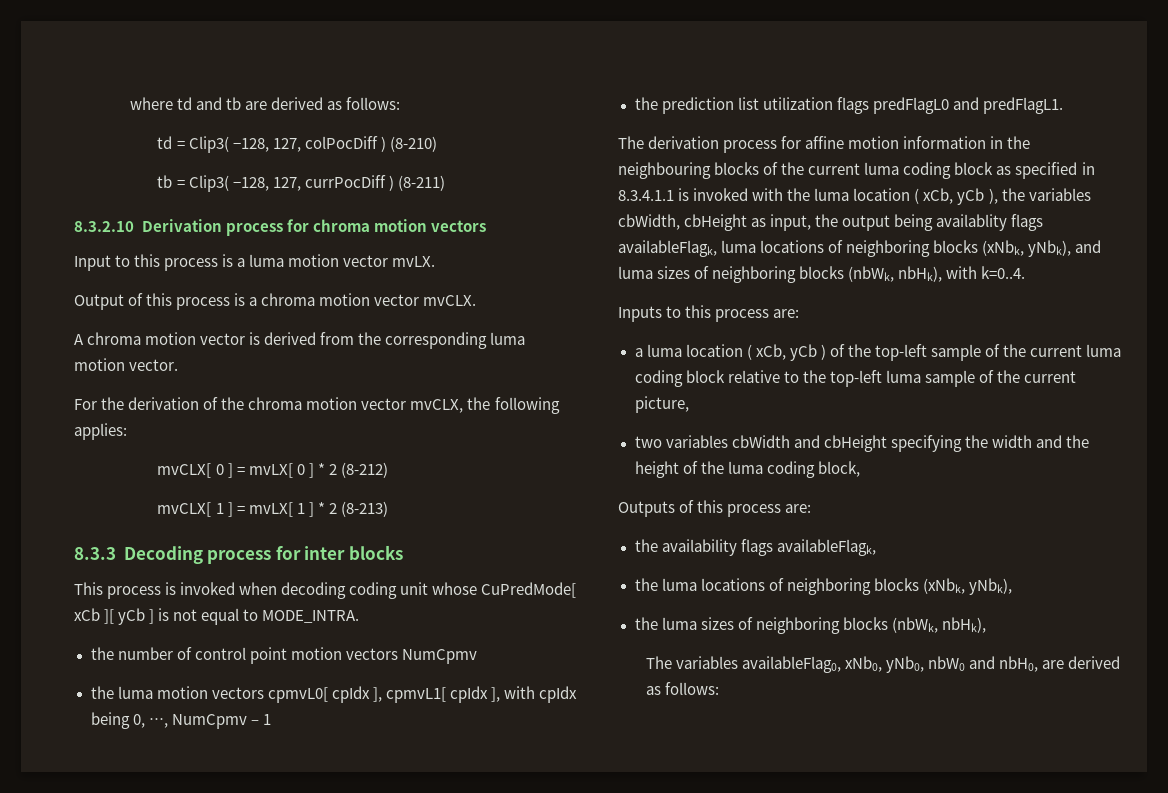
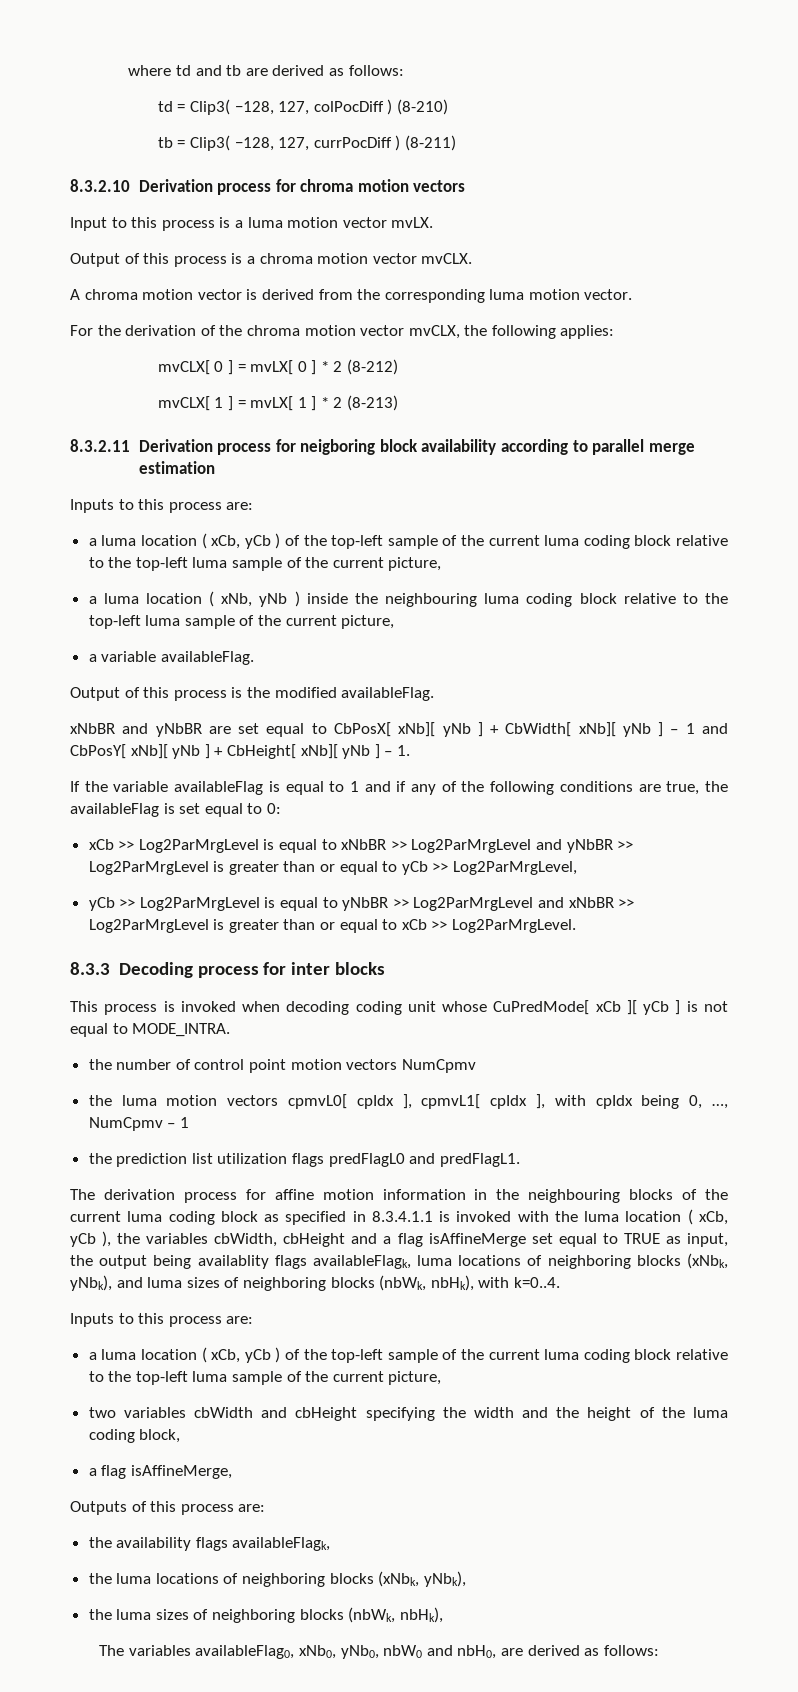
(388, 509) none -> [70,439,695,455] [138,461,215,474] [70,499,254,513] [88,533,729,549] [88,557,442,571] [88,591,728,607] [88,615,395,629] [88,651,254,665] [70,687,435,701] [70,722,729,737] [70,744,410,759] [70,781,728,795] [70,803,281,817] [88,839,634,853] [88,861,578,875] [88,897,635,911] [88,919,577,933] // 8.3.2.11 Derivation process for neigboring block availability according to parallel merge estimation // Inputs to this process are: // a luma location ( xCb, yCb ) of the top-left sample of the current luma coding block relative to the top-left luma sample of the current picture, // a luma location ( xNb, yNb ) inside the neighbouring luma coding block relative to the top-left luma sample of the current picture, // a variable availableFlag. // Output of this process is the modified availableFlag. // xNbBR and yNbBR are set equal to CbPosX[ xNb][ yNb ] + CbWidth[ xNb][ yNb ] – 1 and CbPosY[ xNb][ yNb ] + CbHeight[ xNb][ yNb ] – 1. // If the variable availableFlag is equal to 1 and if any of the following conditions are true, the availableFlag is set equal to 0: // xCb >> Log2ParMrgLevel is equal to xNbBR >> Log2ParMrgLevel and yNbBR >> Log2ParMrgLevel is greater than or equal to yCb >> Log2ParMrgLevel, // yCb >> Log2ParMrgLevel is equal to yNbBR >> Log2ParMrgLevel and xNbBR >> Log2ParMrgLevel is greater than or equal to xCb >> Log2ParMrgLevel.
(748, 222) none -> [351,1233,660,1247] and a flag isAffineMerge set equal to TRUE
(860, 469) none -> [88,1465,232,1479] // a flag isAffineMerge,

